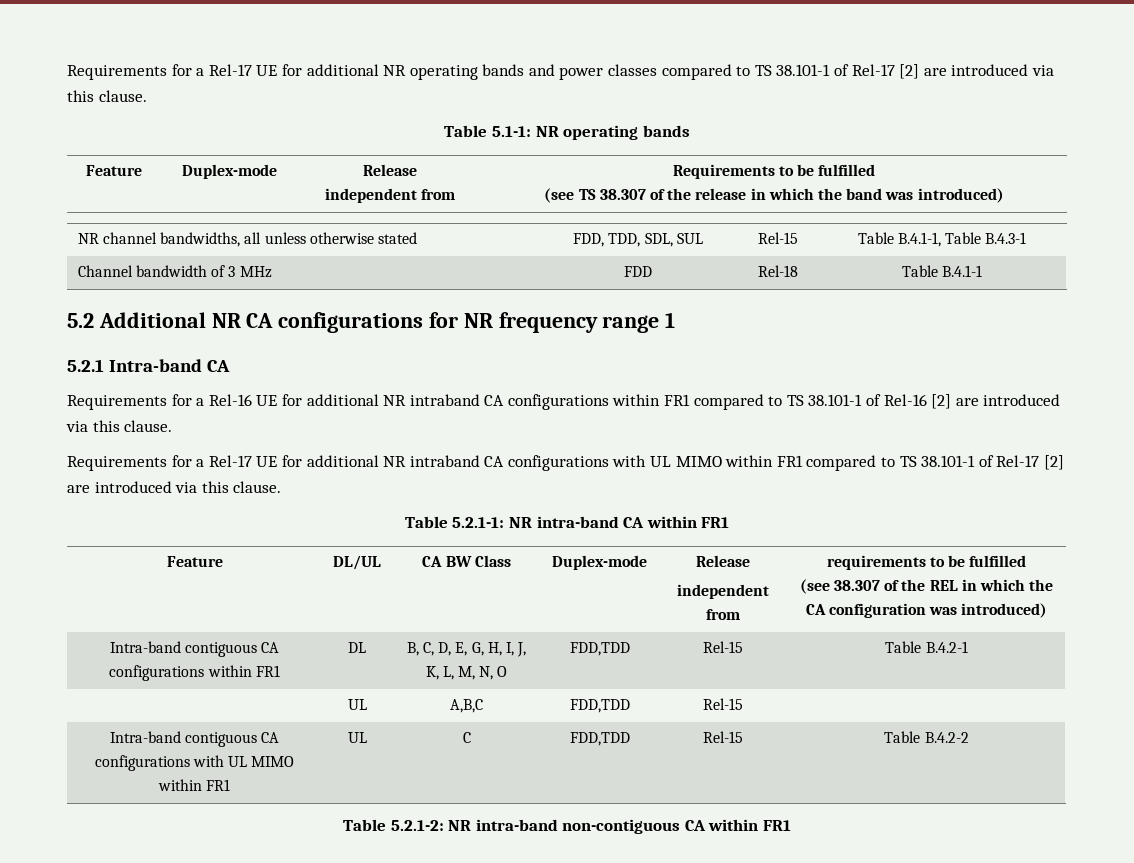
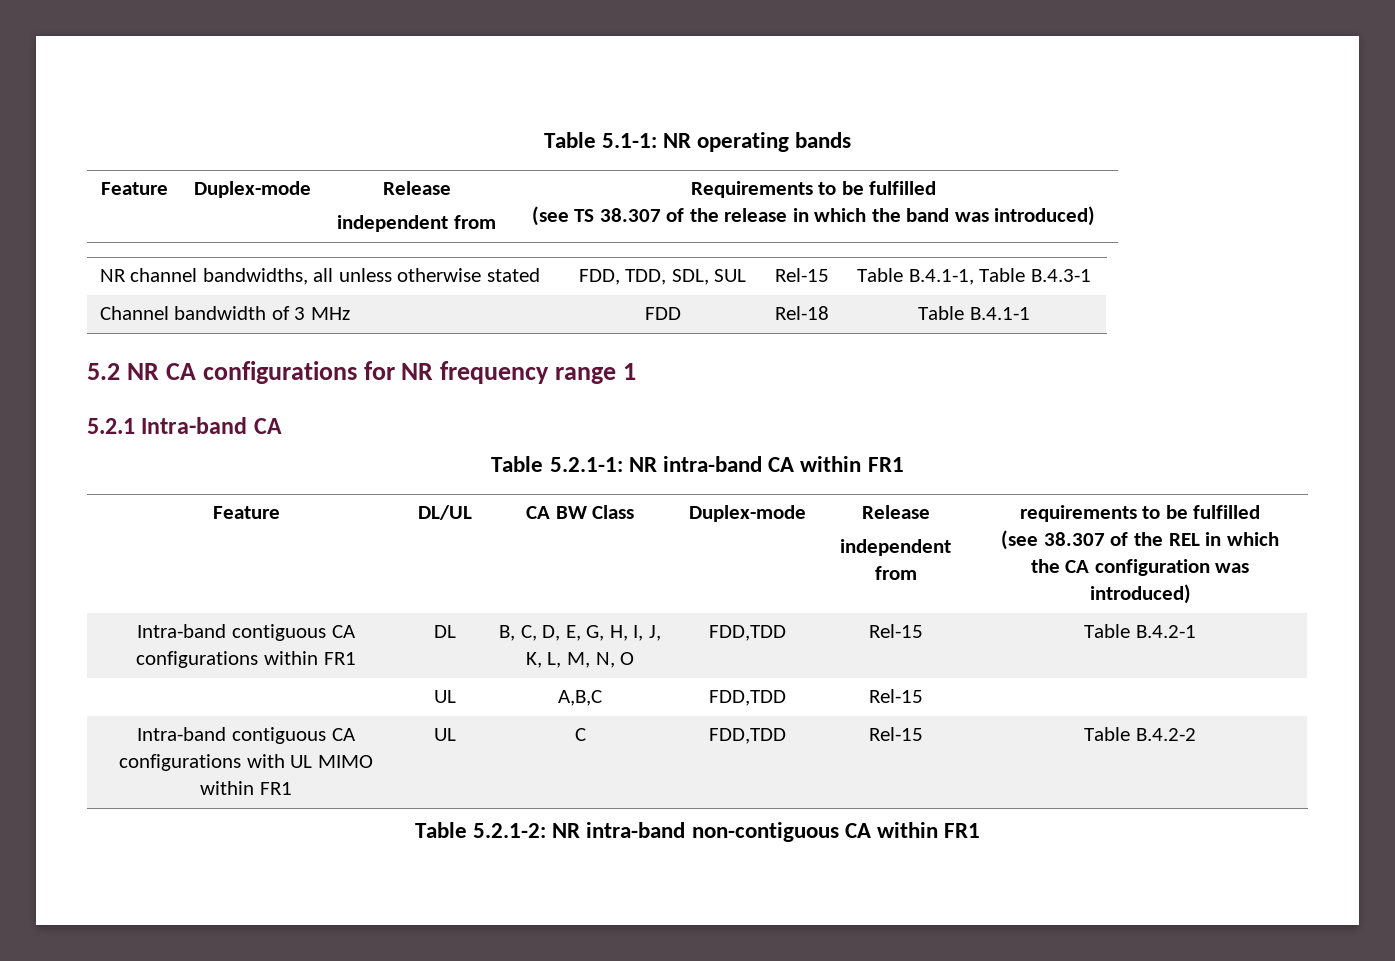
[67,64,1054,80] [67,90,147,102] Requirements for a Rel-17 UE for additional NR operating bands and power classes compared to TS 38.101-1 of Rel-17 [2] are introduced via this clause. // -> (543, 140) none
[98,312,206,328] Additional -> (120, 371) none
[67,394,1061,410] [66,420,173,432] [67,455,1064,471] [67,481,282,493] // Requirements for a Rel-16 UE for additional NR intraband CA configurations within FR1 compared to TS 38.101-1 of Rel-16 [2] are introduced via this clause. // Requirements for a Rel-17 UE for additional NR intraband CA configurations with UL MIMO within FR1 compared to TS 38.101-1 of Rel-17 [2] are introduced via this clause. -> (282, 426) none

